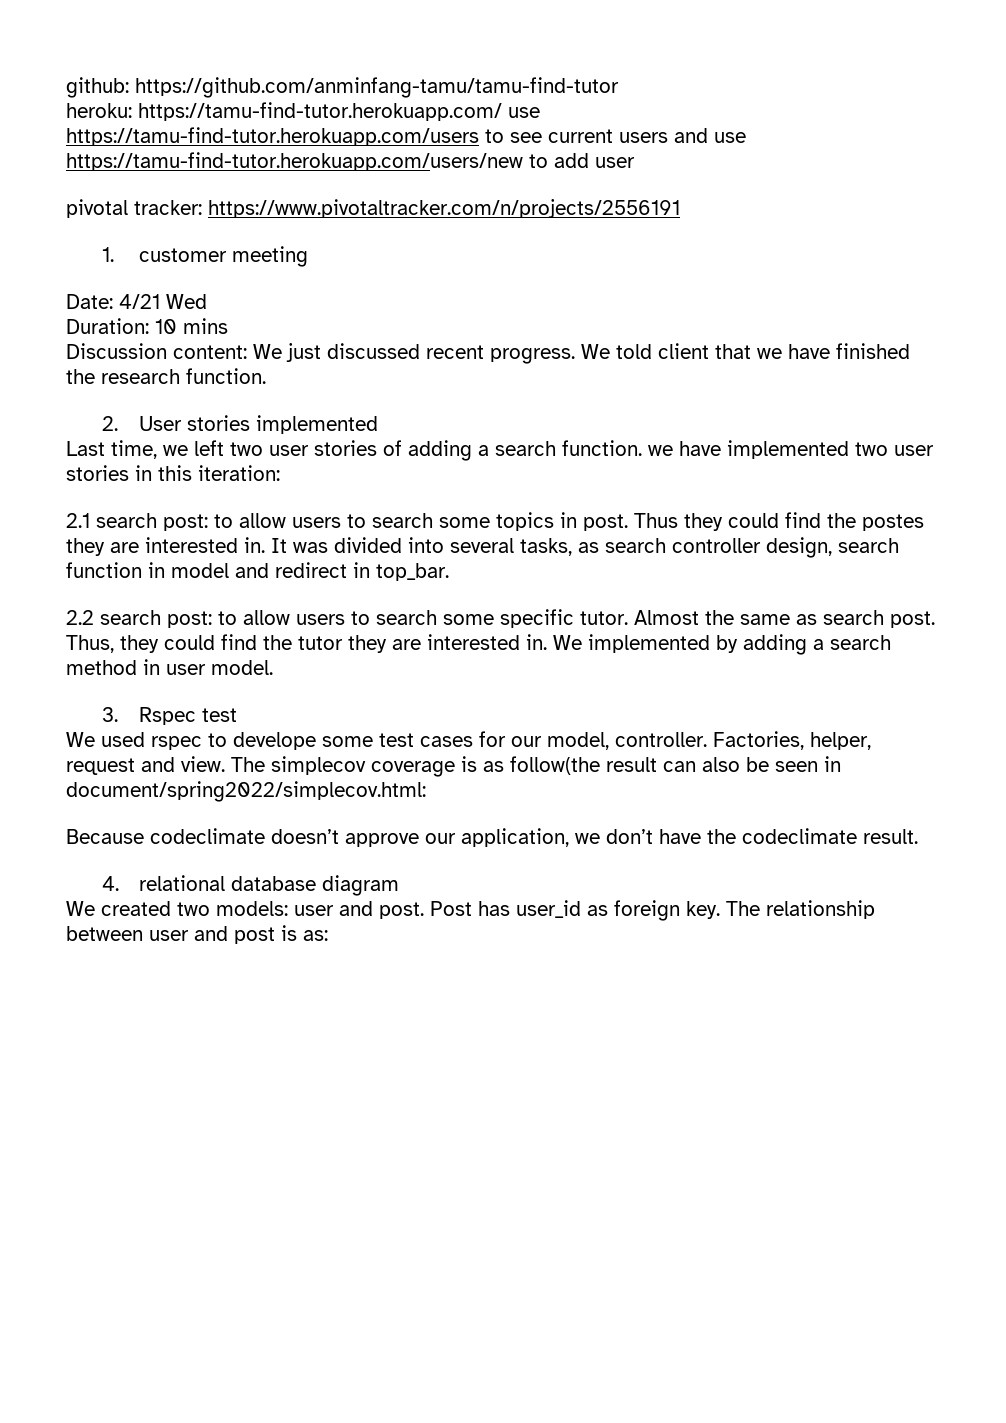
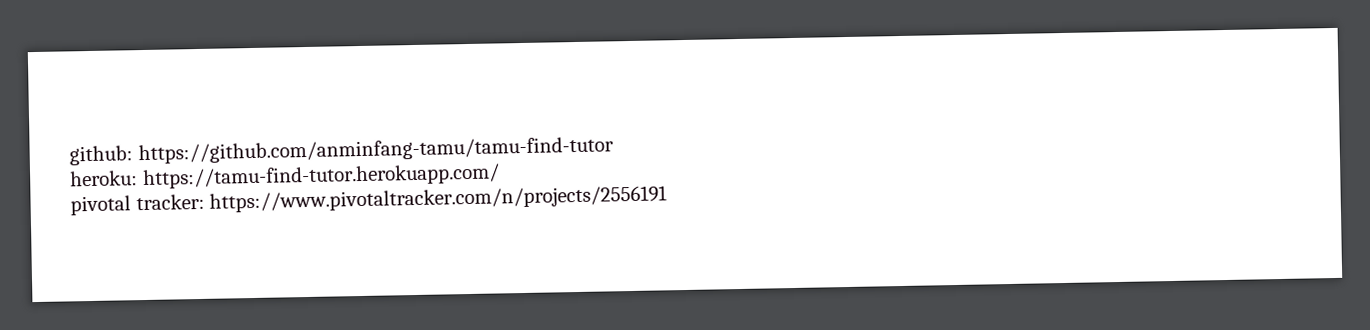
[508,107,540,118] [66,127,746,146] [66,152,635,171] [66,199,680,218] [102,246,308,267] [66,294,207,309] [66,318,228,334] [66,343,910,364] [66,368,266,384] [102,415,378,434] [66,440,934,461] [66,465,280,481] [66,512,924,531] [66,537,899,558] [66,562,449,581] [66,609,935,628] [66,634,891,655] [66,659,273,675] [102,707,237,725] [66,731,871,750] [66,756,841,777] [66,781,426,802] [66,828,918,847] [102,875,399,896] [66,900,875,921] [66,925,328,944] use https://tamu-find-tutor.herokuapp.com/users to see current users and use https://tamu-find-tutor.herokuapp.com/users/new to add user // pivotal tracker: https://www.pivotaltracker.com/n/projects/2556191 // 1. customer meeting // Date: 4/21 Wed // Duration: 10 mins // Discussion content: We just discussed recent progress. We told client that we have finished the research function. // 2. User stories implemented // Last time, we left two user stories of adding a search function. we have implemented two user stories in this iteration: // 2.1 search post: to allow users to search some topics in post. Thus they could find the postes they are interested in. It was divided into several tasks, as search controller design, search function in model and redirect in top_bar. // 2.2 search post: to allow users to search some specific tutor. Almost the same as search post. Thus, they could find the tutor they are interested in. We implemented by adding a search method in user model. // 3. Rspec test // We used rspec to develope some test cases for our model, controller. Factories, helper, request and view. The simplecov coverage is as follow(the result can also be seen in document/spring2022/simplecov.html: // Because codeclimate doesn’t approve our application, we don’t have the codeclimate result. // 4. relational database diagram // We created two models: user and post. Post has user_id as foreign key. The relationship between user and post is as: -> [70,185,668,216] // pivotal tracker: https://www.pivotaltracker.com/n/projects/2556191

